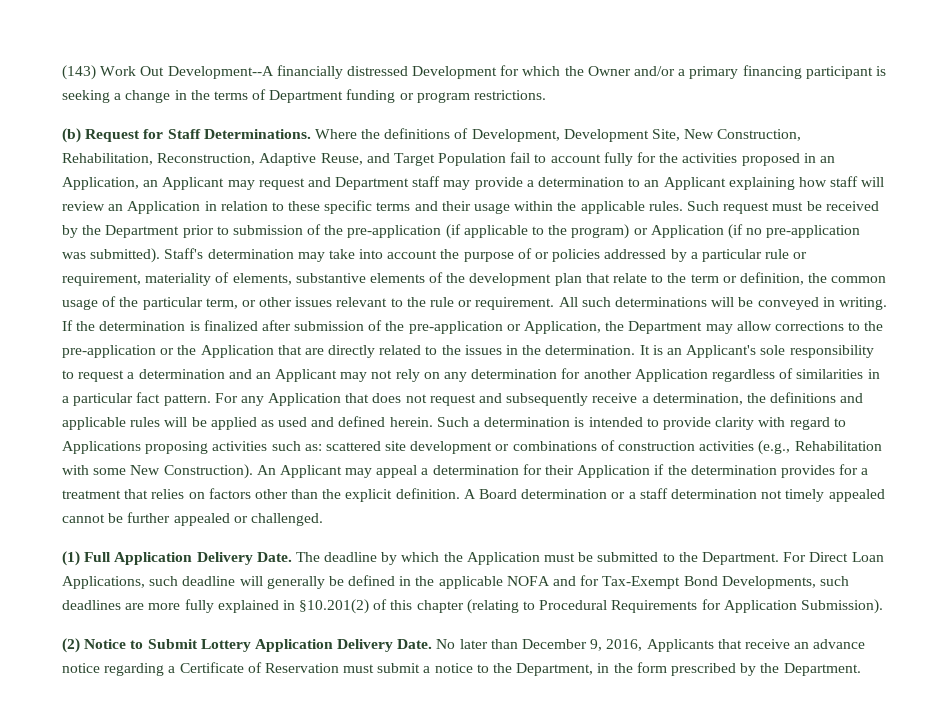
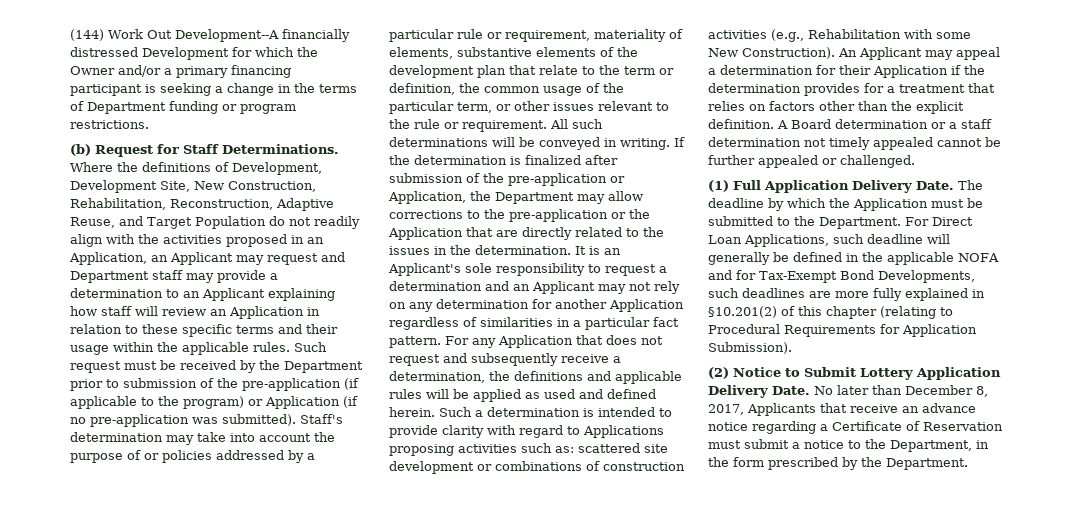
[62,65,96,80] (143) -> [70,29,104,41] (144)
[510,152,657,166] fail to account fully for -> [268,216,360,229] [70,234,135,247] do not readily align with
[590,639,643,651] 9, 2016, -> [976,386,988,397] [708,404,744,415] 8, 2017,

